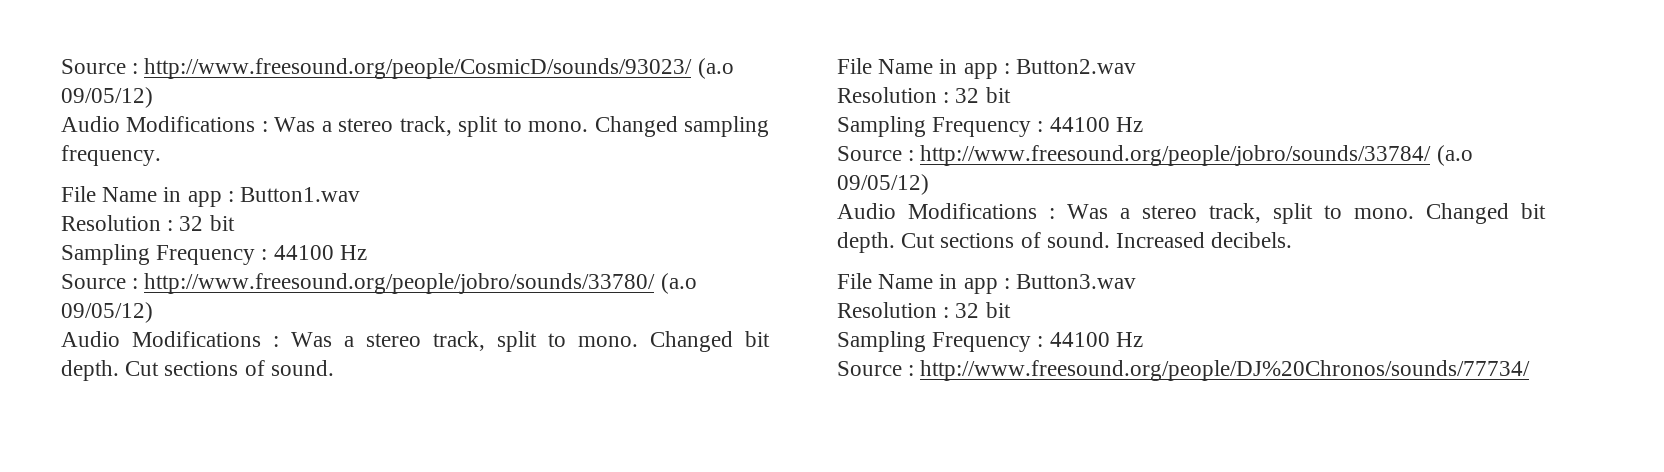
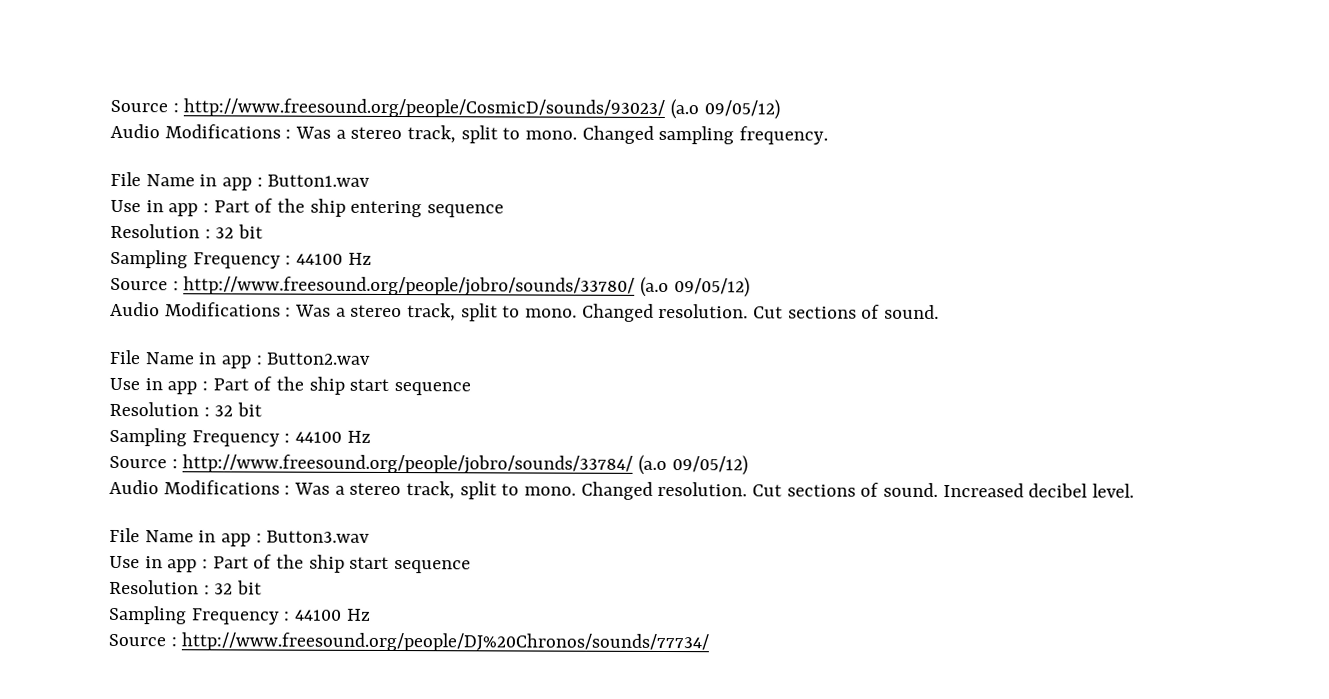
(361, 194) none -> [110,198,505,218] // Use in app : Part of the ship entering sequence
[745,331,770,347] [61,360,119,381] bit depth. -> [658,303,749,319] resolution.
(1137, 66) none -> [109,376,472,396] // Use in app : Part of the ship start sequence
[1521,203,1546,219] [837,232,895,253] bit depth. -> [657,481,748,497] resolution.
[1211,232,1293,248] decibels. -> [1028,483,1135,498] decibel level.
(1137, 281) none -> [109,554,472,574] // Use in app : Part of the ship start sequence

